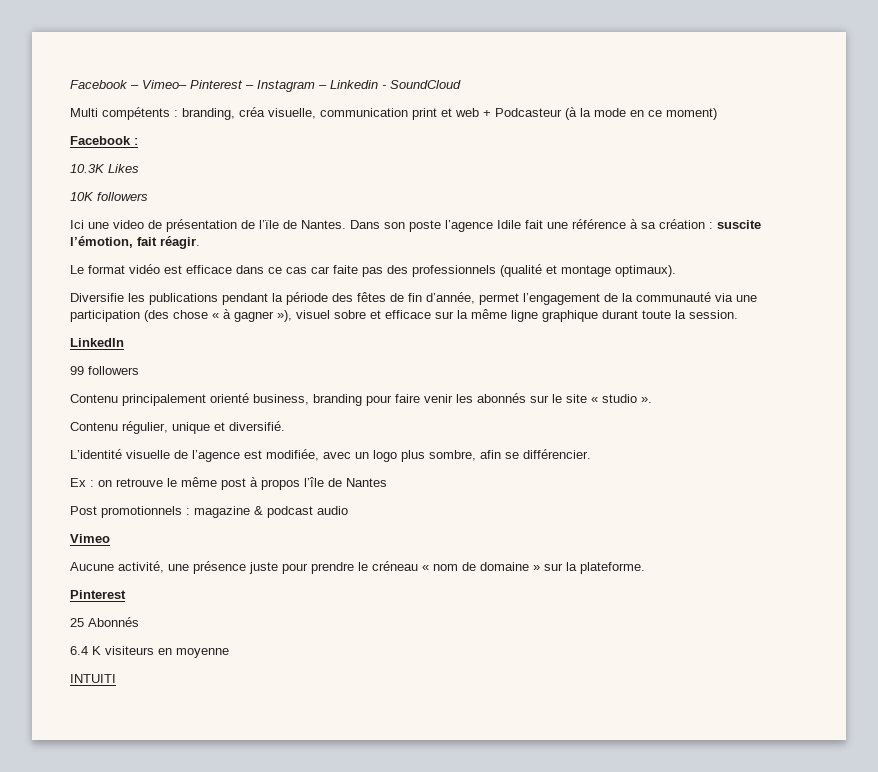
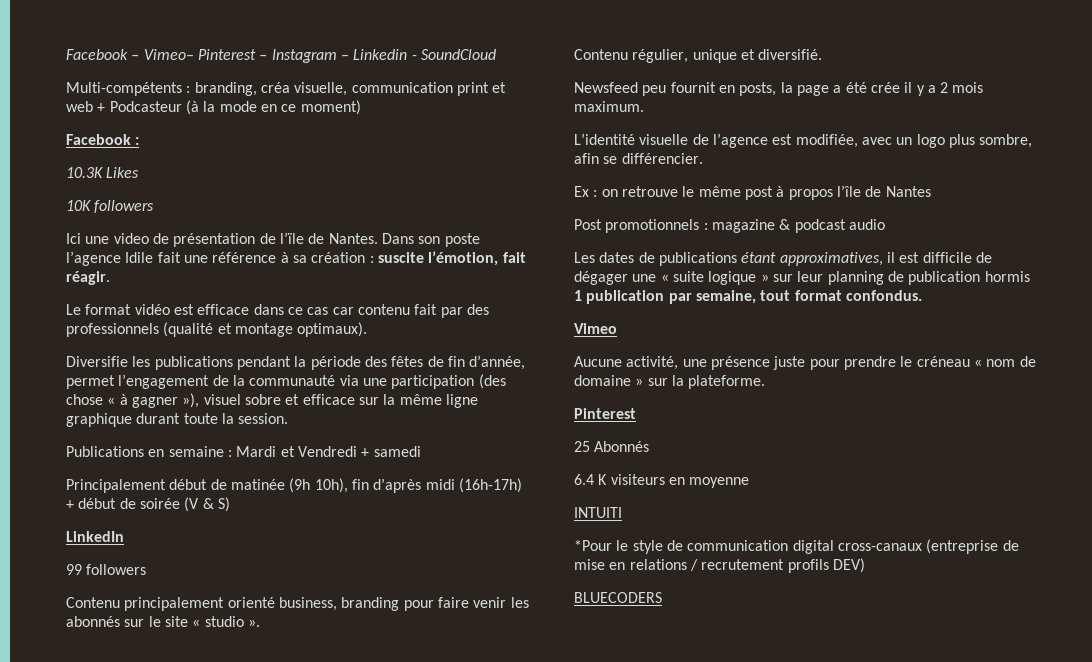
[70,107,170,120] Multi compétents -> [66,82,182,96] Multi-compétents
[333,265,383,277] faite pas -> [357,304,463,318] contenu fait par
(738, 314) none -> [66,446,421,457] [66,478,522,493] [66,497,230,512] // Publications en semaine : Mardi et Vendredi + samedi // Principalement début de matinée (9h 10h), fin d’après midi (16h-17h) + début de soirée (V & S)
(285, 426) none -> [574,82,984,96] [574,101,644,112] // Newsfeed peu fournit en posts, la page a été crée il y a 2 mois maximum.
(348, 510) none -> [574,252,992,266] [574,271,1030,285] [574,290,922,304] // Les dates de publications étant approximatives, il est difficile de dégager une « suite logique » sur leur planning de publication hormis 1 publication par semaine, tout format confondus.
(116, 678) none -> [574,539,1019,554] [574,558,865,573] [574,592,662,603] // *Pour le style de communication digital cross-canaux (entreprise de mise en relations / recrutement profils DEV) // BLUECODERS

